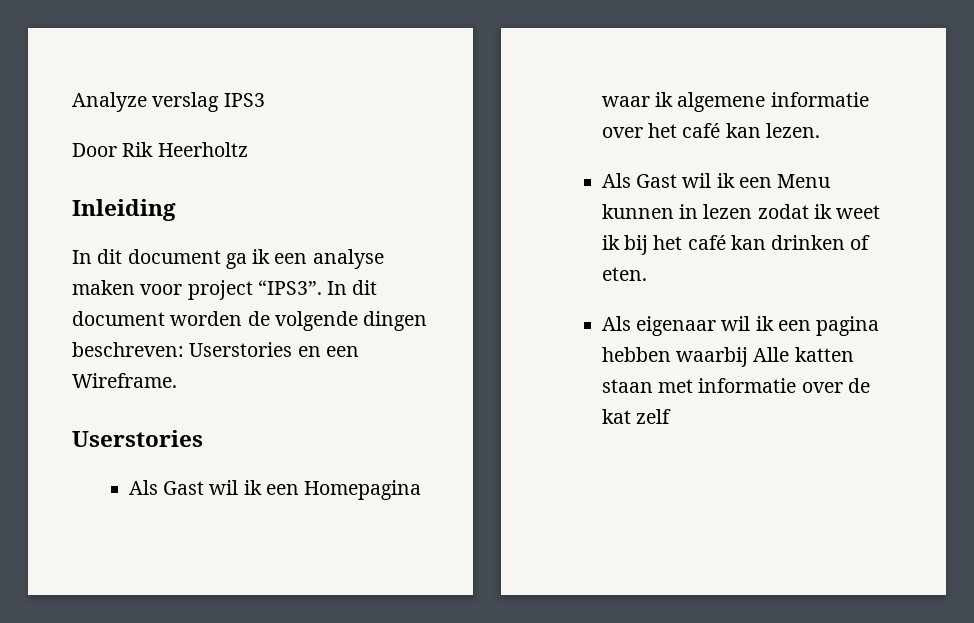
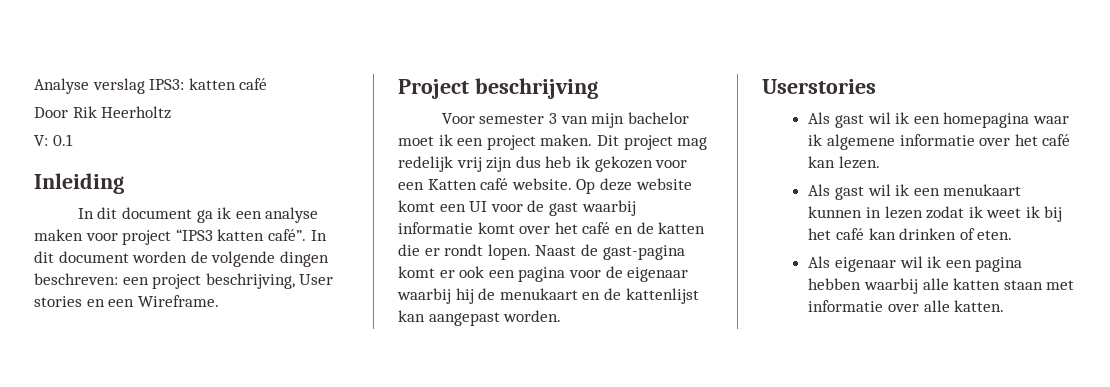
[72,92,265,112] Analyze verslag IPS3 -> [34,78,268,94] Analyse verslag IPS3: katten café
(248, 149) none -> [34,134,73,146] // V: 0.1
[257,280,322,295] “IPS3”. -> [175,229,306,241] “IPS3 katten café”.
[189,342,359,357] [72,373,177,388] Userstories en een Wireframe. -> [122,273,334,289] [34,295,219,307] [398,78,598,99] [441,112,689,128] [398,134,708,150] [398,156,688,172] [398,178,692,194] [398,200,636,216] [398,222,706,234] [398,244,685,260] [398,266,689,282] [397,288,699,304] [398,310,562,326] een project beschrijving, User stories en een Wireframe. // Project beschrijving // Voor semester 3 van mijn bachelor moet ik een project maken. Dit project mag redelijk vrij zijn dus heb ik gekozen voor een Katten café website. Op deze website komt een UI voor de gast waarbij informatie komt over het café en de katten die er rondt lopen. Naast de gast-pagina komt er ook een pagina voor de eigenaar waarbij hij de menukaart en de kattenlijst kan aangepast worden.
[163,480,422,500] Gast wil ik een Homepagina -> [834,112,1030,128] gast wil ik een homepagina
[636,173,831,188] Gast wil ik een Menu -> [834,184,1022,200] gast wil ik een menukaart
[753,347,790,362] Alle -> [922,278,949,290] alle
[847,378,870,393] [601,409,672,424] de kat zelf -> [923,300,1005,312] alle katten.

